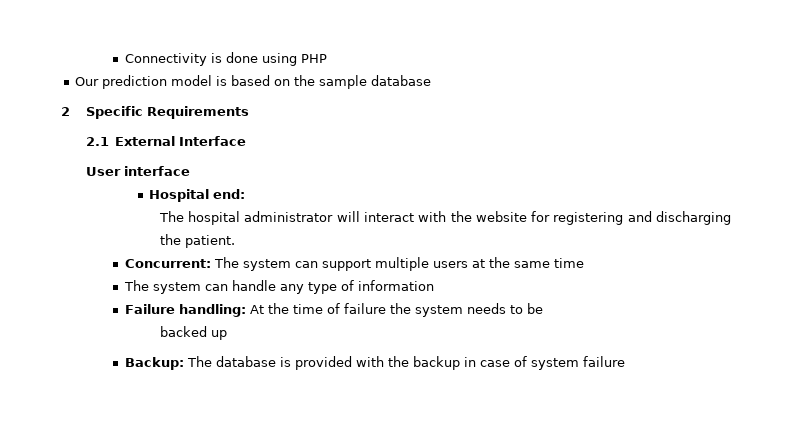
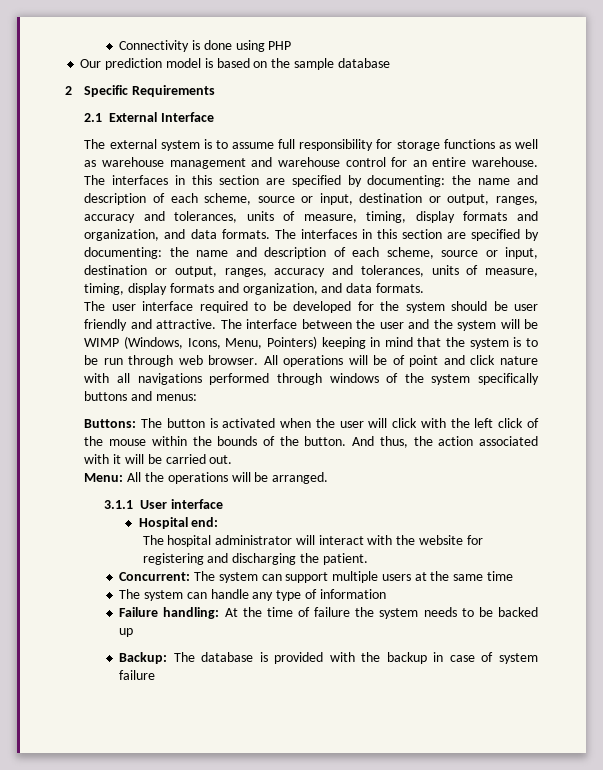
(247, 141) none -> [84,139,539,151] [84,157,539,169] [84,175,538,187] [84,193,538,205] [84,211,538,223] [84,229,539,241] [84,247,538,259] [84,265,538,277] [84,283,424,295] [84,301,538,313] [84,319,538,331] [84,336,539,349] [84,355,539,367] [84,373,540,385] [84,391,197,401] [84,418,539,428] [84,436,538,448] [84,454,233,464] [84,472,329,484] [103,500,133,509] The external system is to assume full responsibility for storage functions as well as warehouse management and warehouse control for an entire warehouse. The interfaces in this section are specified by documenting: the name and description of each scheme, source or input, destination or output, ranges, accuracy and tolerances, units of measure, timing, display formats and organization, and data formats. The interfaces in this section are specified by documenting: the name and description of each scheme, source or input, destination or output, ranges, accuracy and tolerances, units of measure, timing, display formats and organization, and data formats. // The user interface required to be developed for the system should be user friendly and attractive. The interface between the user and the system will be WIMP (Windows, Icons, Menu, Pointers) keeping in mind that the system is to be run through web browser. All operations will be of point and click nature with all navigations performed through windows of the system specifically buttons and menus: // Buttons: The button is activated when the user will click with the left click of the mouse within the bounds of the button. And thus, the action associated with it will be carried out. // Menu: All the operations will be arranged. // 3.1.1
(543, 308) // -> (493, 612) none

